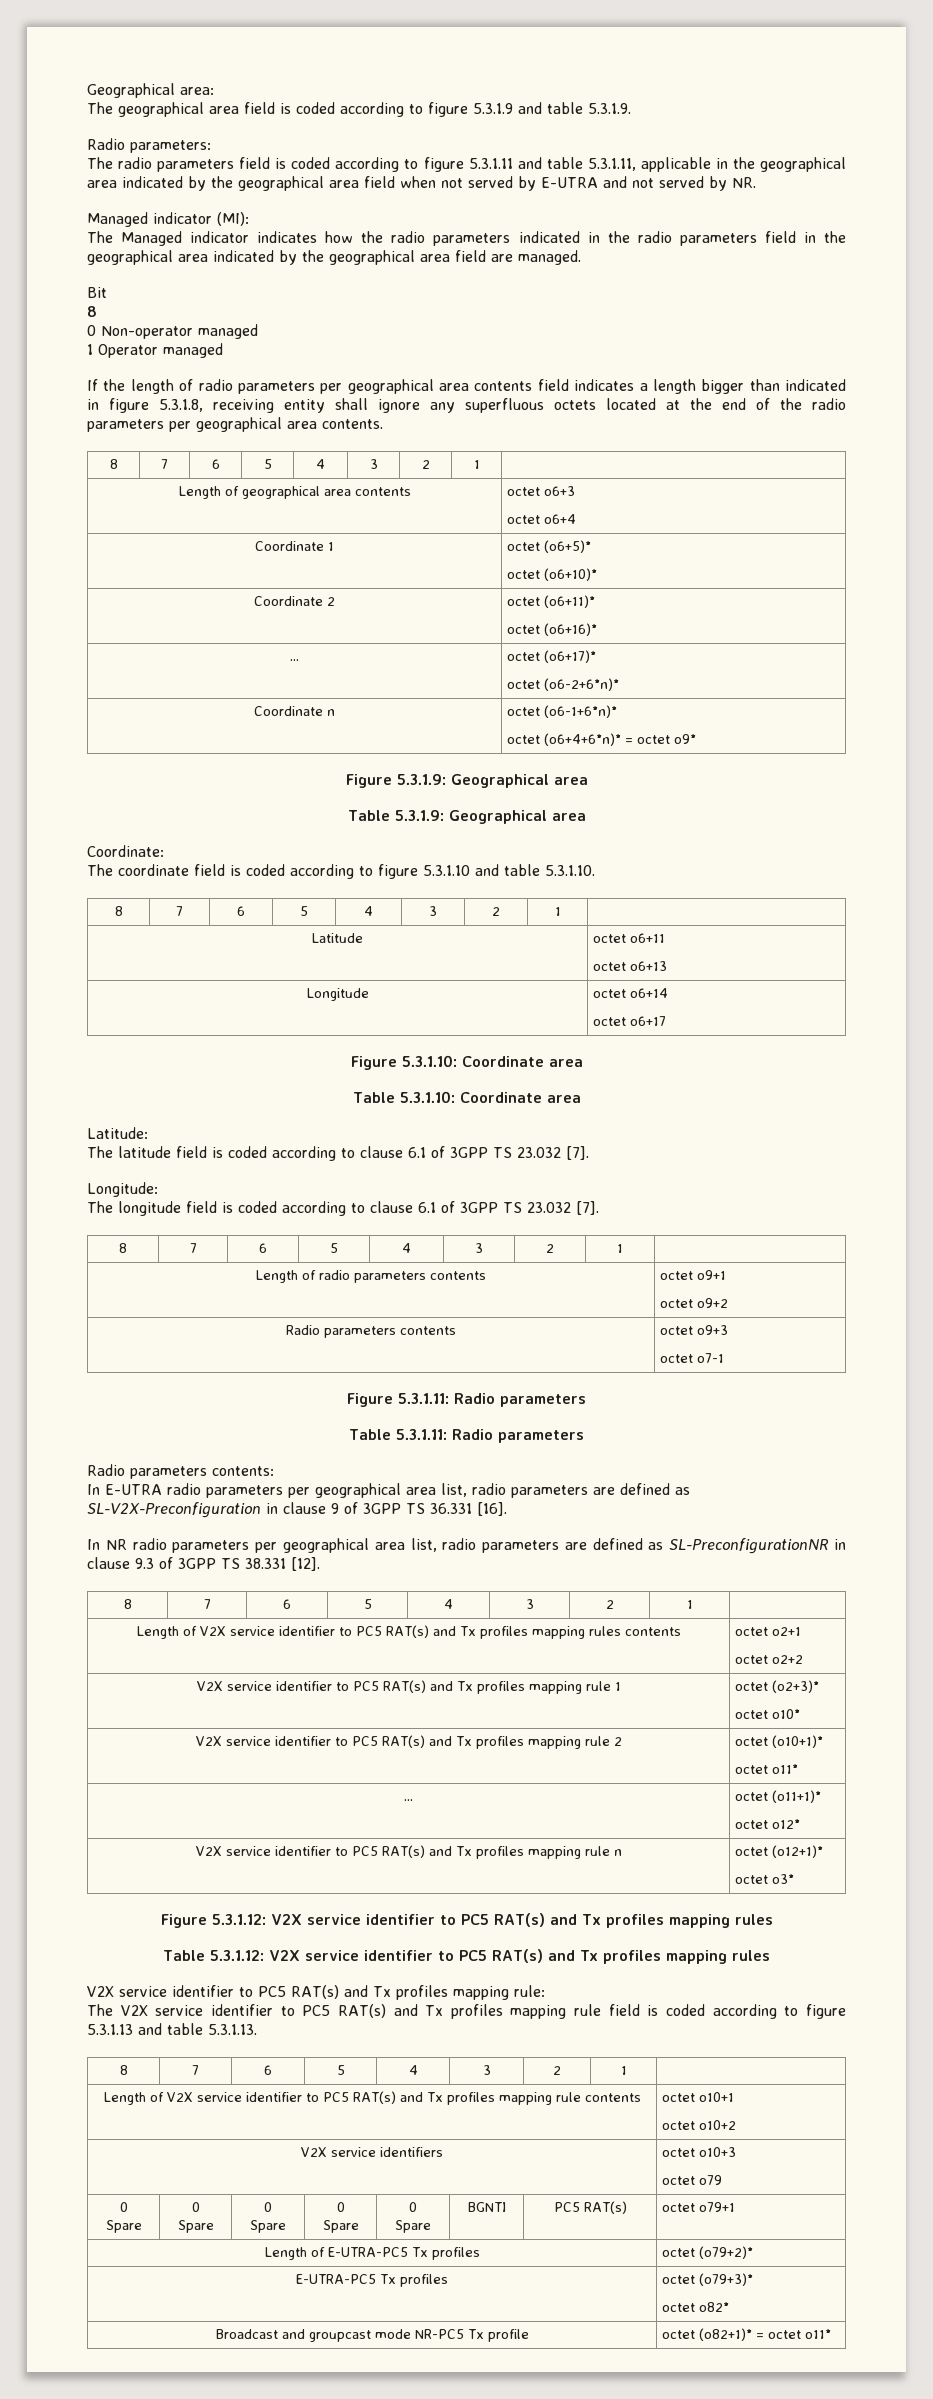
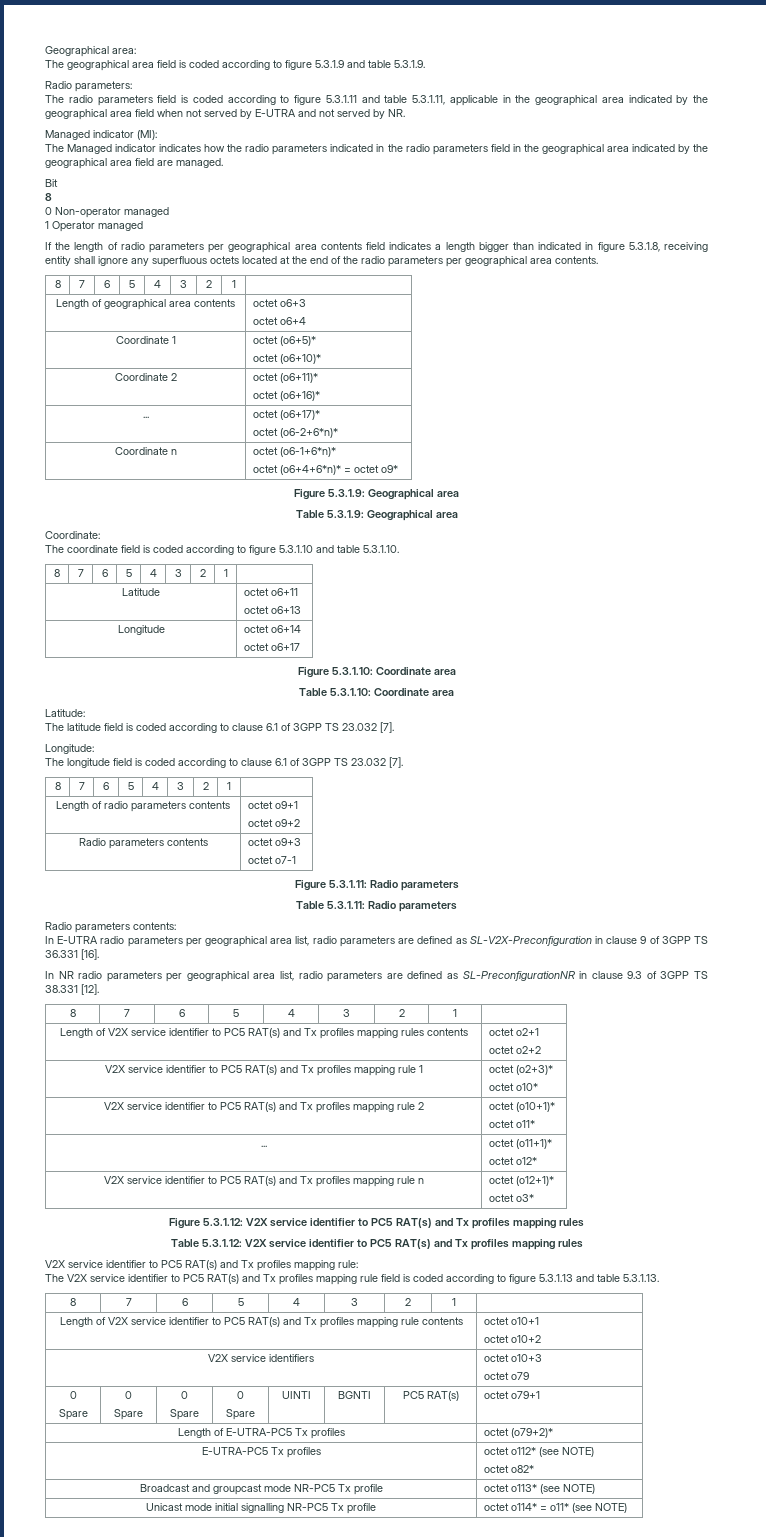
[409,2202,417,2212] [395,2220,431,2233] 0 // Spare -> [282,1391,311,1399] UINTI
[699,2273,754,2286] (o79+3)* -> [511,1447,595,1457] o112* (see NOTE)
[699,2328,832,2341] (o82+1)* = octet o11* -> [511,1484,596,1494] [146,1503,377,1514] [484,1503,628,1513] o113* (see NOTE) // Unicast mode initial signalling NR-PC5 Tx profile | octet o114* = o11* (see NOTE)

